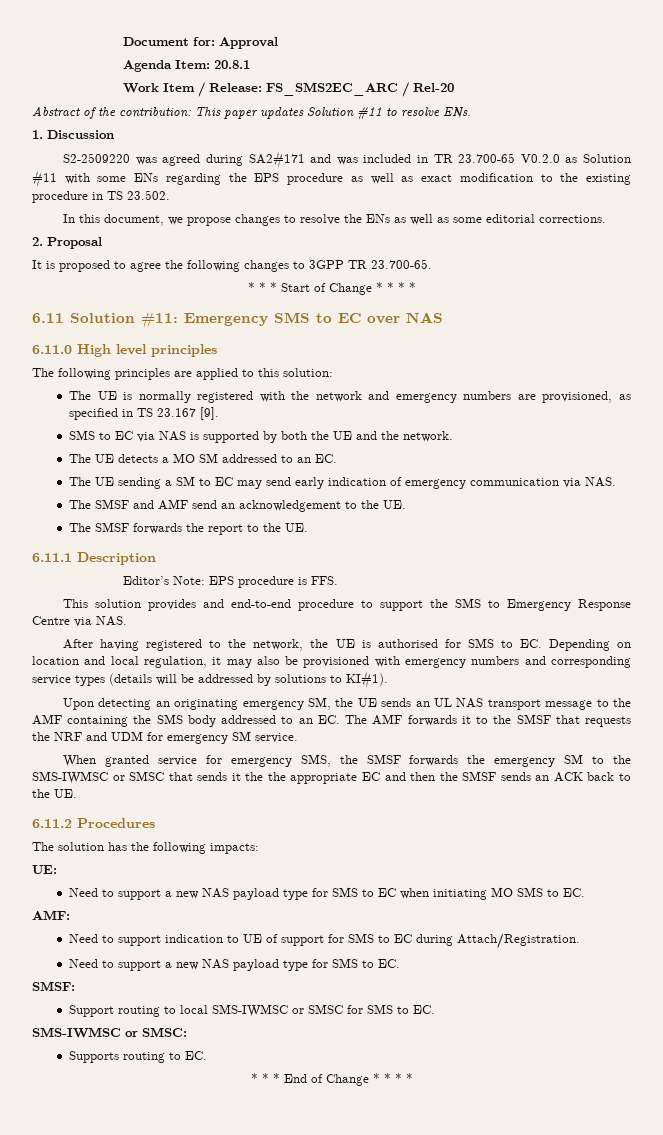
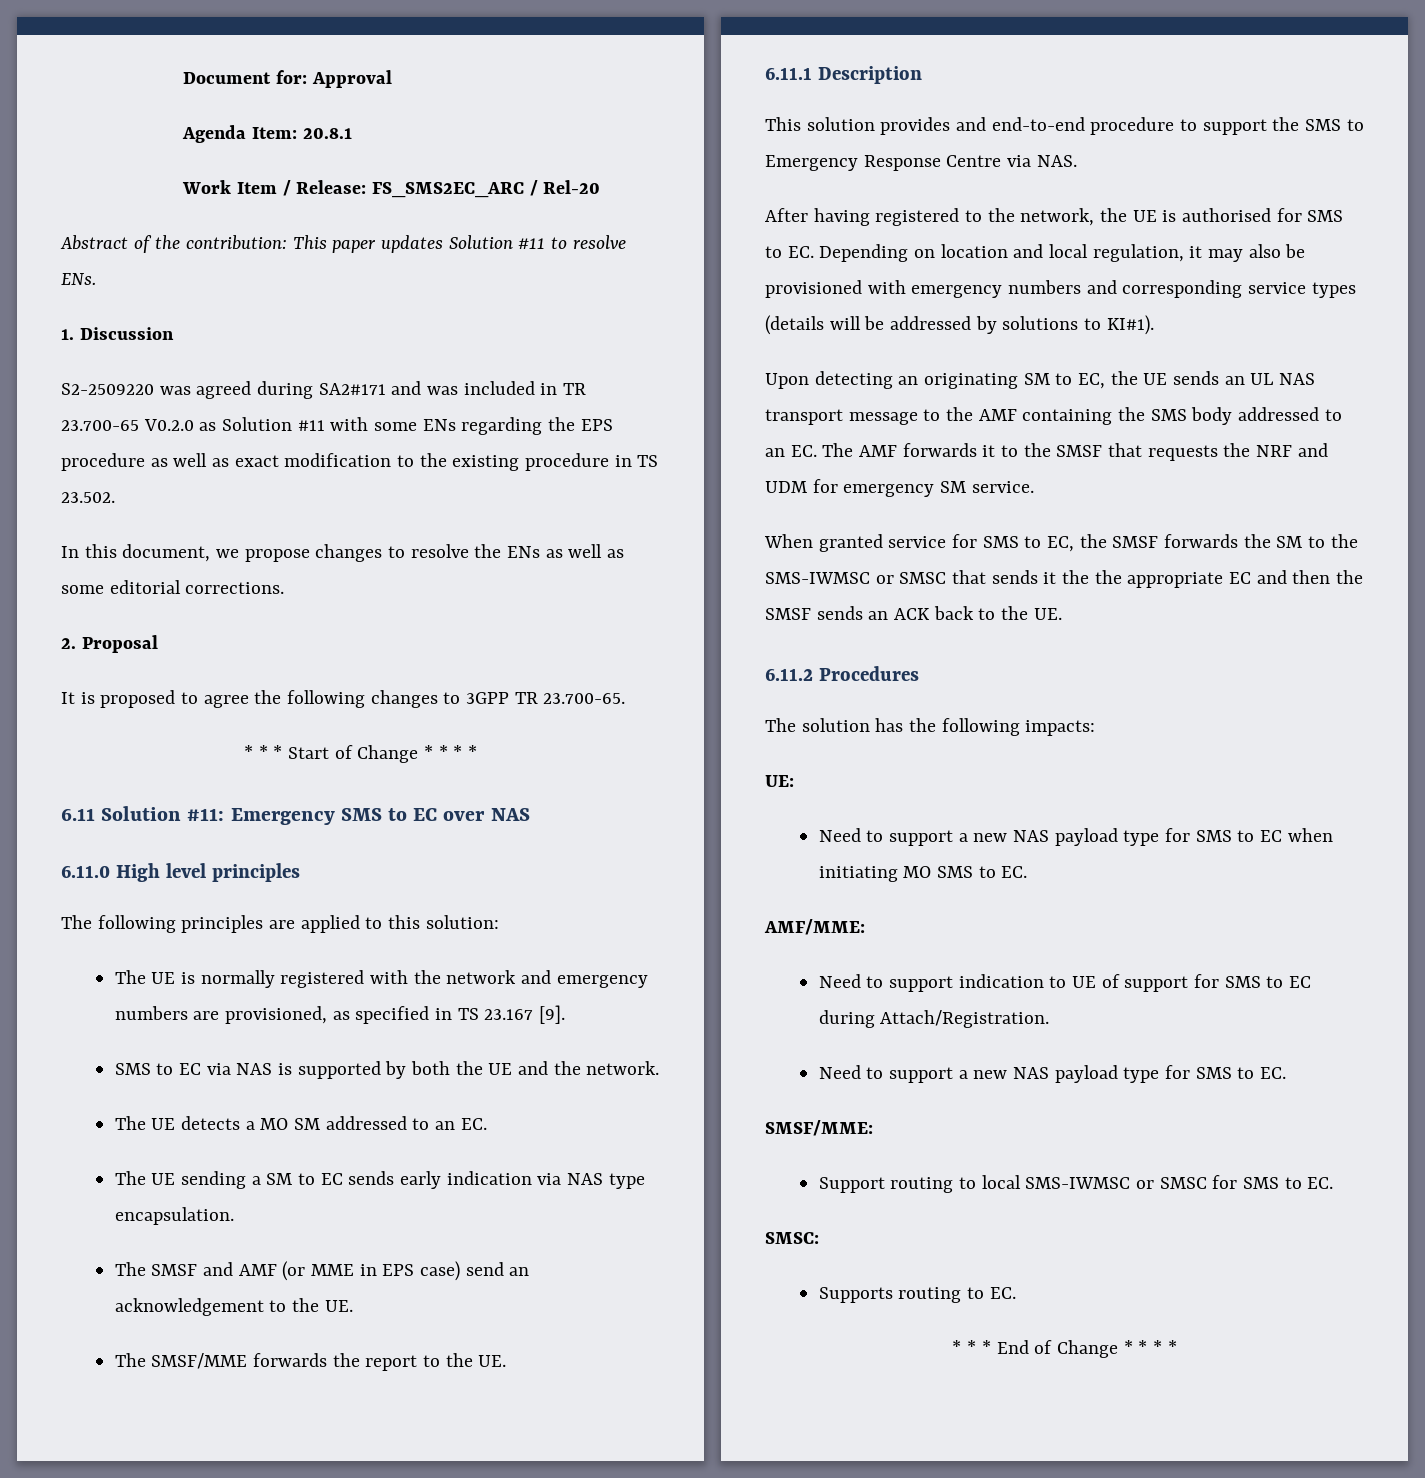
[237,477,617,489] may send early indication of emergency communication via NAS. -> [348,1171,645,1189] [114,1207,234,1225] sends early indication via NAS type encapsulation.
(189, 504) none -> [282,1261,461,1281] (or MME in EPS case)
[95,522,130,532] SMSF -> [151,1353,248,1369] SMSF/MME
[123,576,339,588] // Editor’s Note: EPS procedure is FFS. -> (922, 75) none
[242,697,332,710] emergency SM, -> [1023,373,1106,389] SM to EC,
[230,754,331,767] emergency SMS, -> [982,536,1075,552] SMS to EC,
[494,757,556,767] emergency -> (1271, 541) none
[32,910,70,920] AMF: -> [764,919,865,935] AMF/MME:
[32,981,75,991] SMSF: -> [765,1120,873,1136] SMSF/MME:
[32,1027,138,1038] SMS-IWMSC or -> (1334, 1183) none

